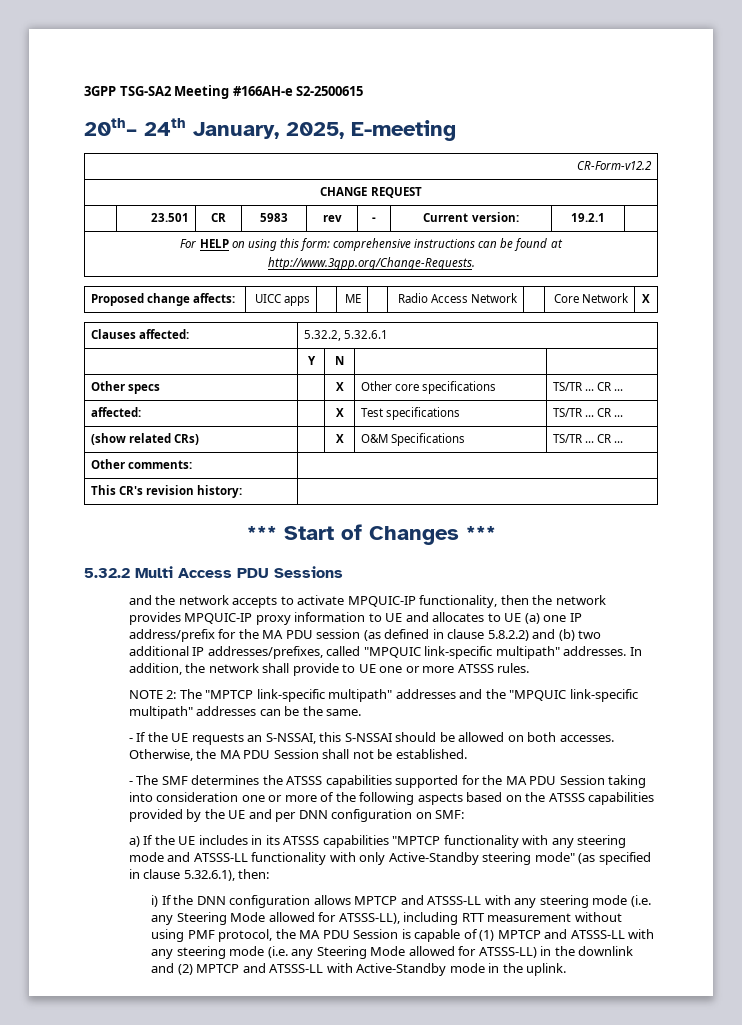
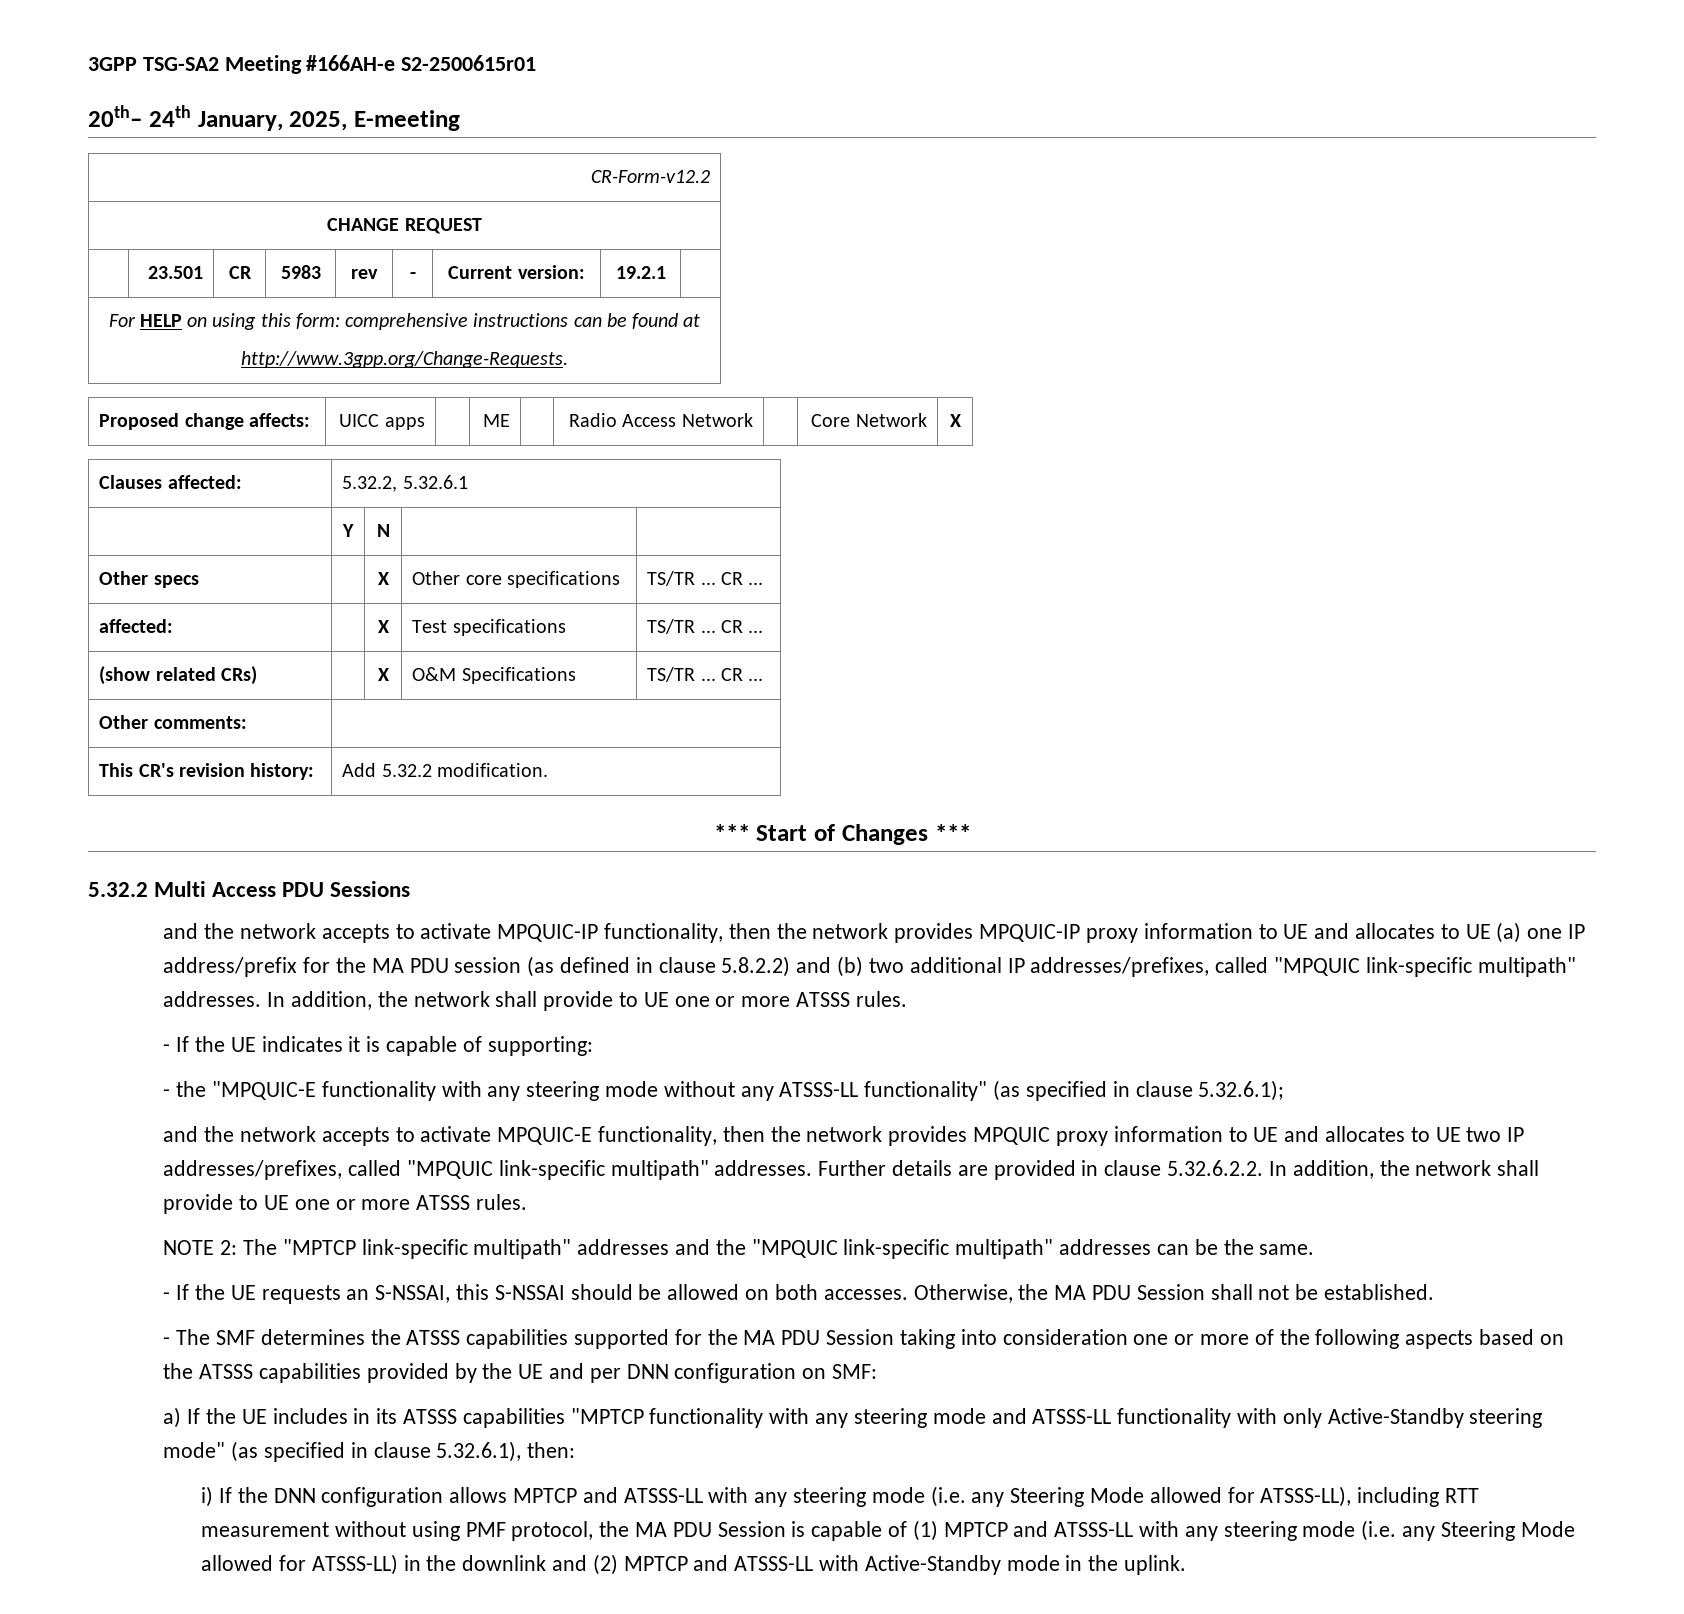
[296,86,364,96] S2-2500615 -> [401,55,537,71] S2-2500615r01
(243, 491) none -> [342,763,548,777] Add 5.32.2 modification.
(530, 668) none -> [163,1036,593,1056] [163,1080,1285,1101] [163,1126,1525,1146] [163,1160,1540,1180] [163,1194,528,1214] // - If the UE indicates it is capable of supporting: // - the "MPQUIC-E functionality with any steering mode without any ATSSS-LL functionality" (as specified in clause 5.32.6.1); // and the network accepts to activate MPQUIC-E functionality, then the network provides MPQUIC proxy information to UE and allocates to UE two IP addresses/prefixes, called "MPQUIC link-specific multipath" addresses. Further details are provided in clause 5.32.6.2.2. In addition, the network shall provide to UE one or more ATSSS rules.

